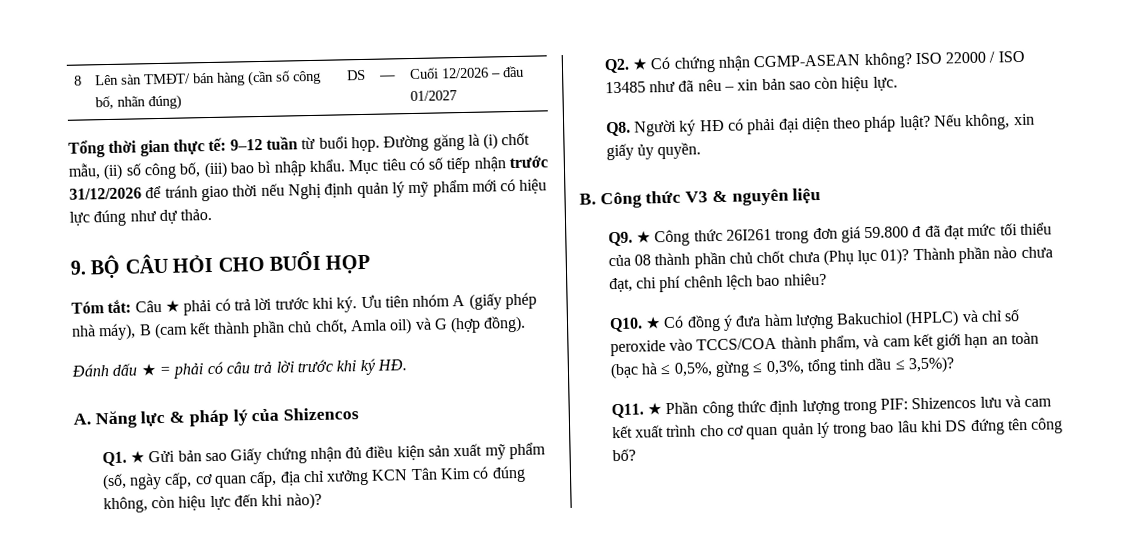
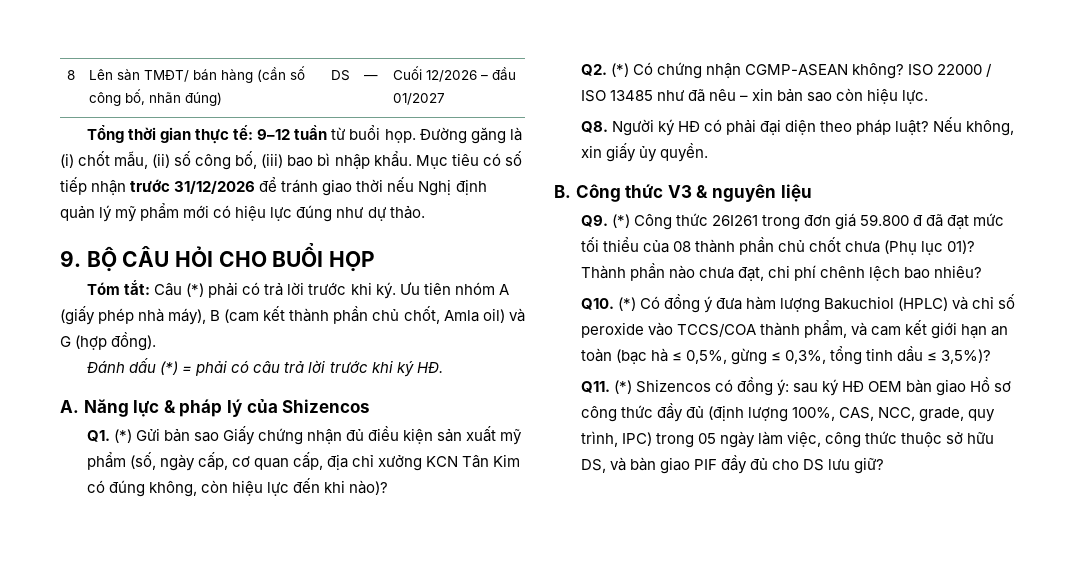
[164,299,180,313] ★ -> [186,283,205,297] (*)
[140,363,156,377] ★ -> [160,361,179,375] (*)
[129,450,145,464] ★ -> [113,429,132,443] (*)
[631,57,648,71] ★ -> [610,63,629,77] (*)
[635,230,651,244] ★ -> [611,214,630,228] (*)
[644,316,661,330] ★ -> [617,297,636,311] (*)
[646,395,1053,418] [611,417,1064,440] [611,448,636,462] ★ Phần công thức định lượng trong PIF: Shizencos lưu và cam kết xuất trình cho cơ quan quản lý trong bao lâu khi DS đứng tên công bố? -> [613,377,1012,396] [580,403,996,422] [580,431,995,448] [580,455,885,474] (*) Shizencos có đồng ý: sau ký HĐ OEM bàn giao Hồ sơ công thức đầy đủ (định lượng 100%, CAS, NCC, grade, quy trình, IPC) trong 05 ngày làm việc, công thức thuộc sở hữu DS, và bàn giao PIF đầy đủ cho DS lưu giữ?

